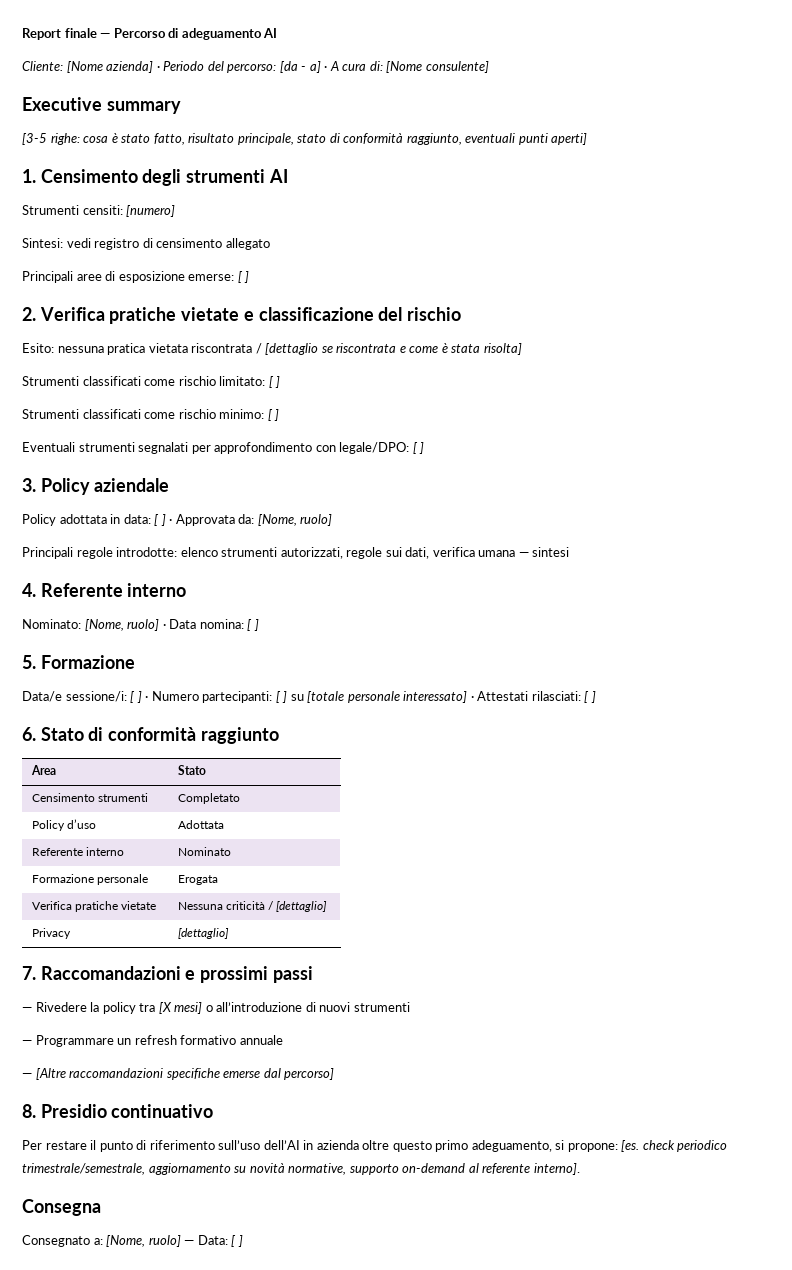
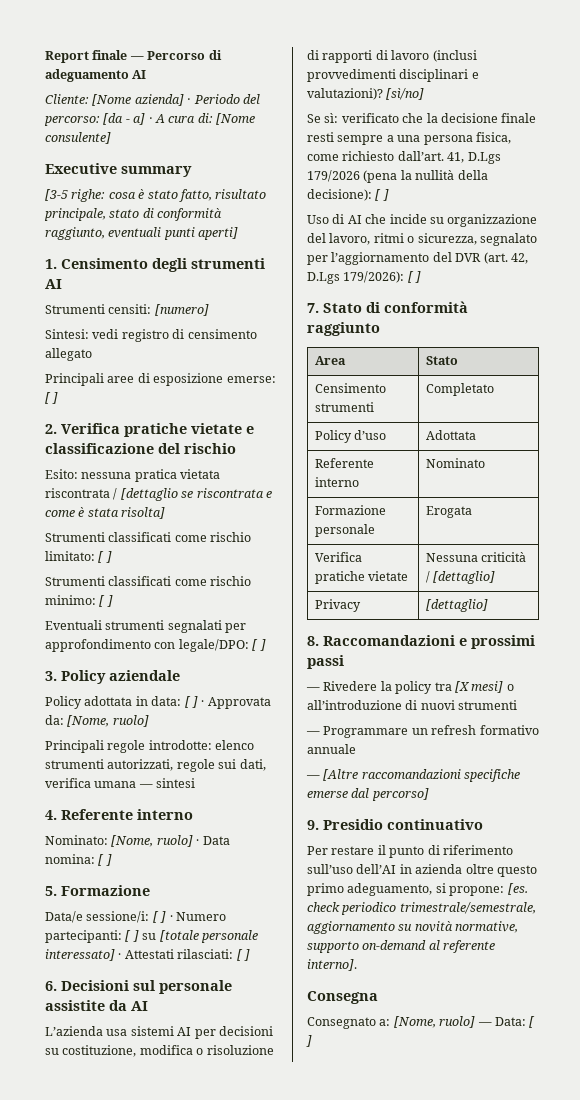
(36, 734) none -> [61,980,232,994] [45,1000,148,1011] [45,1026,273,1039] [45,1045,274,1057] [307,50,477,63] [307,69,479,82] [307,88,425,100] [307,113,537,123] [307,132,511,145] [307,151,501,164] [307,170,488,183] [307,189,389,201] [307,214,538,227] [307,233,537,246] [307,252,528,265] [307,271,422,284] [307,303,319,313] Decisioni sul personale assistite da AI // L’azienda usa sistemi AI per decisioni su costituzione, modifica o risoluzione di rapporti di lavoro (inclusi provvedimenti disciplinari e valutazioni)? [sì/no] // Se sì: verificato che la decisione finale resti sempre a una persona fisica, come richiesto dall’art. 41, D.Lgs 179/2026 (pena la nullità della decisione): [ ] // Uso di AI che incide su organizzazione del lavoro, ritmi o sicurezza, segnalato per l’aggiornamento del DVR (art. 42, D.Lgs 179/2026): [ ] // 7.
[22,966,36,980] 7. -> [307,636,319,646] 8.
[22,1104,36,1118] 8. -> [307,820,319,830] 9.

